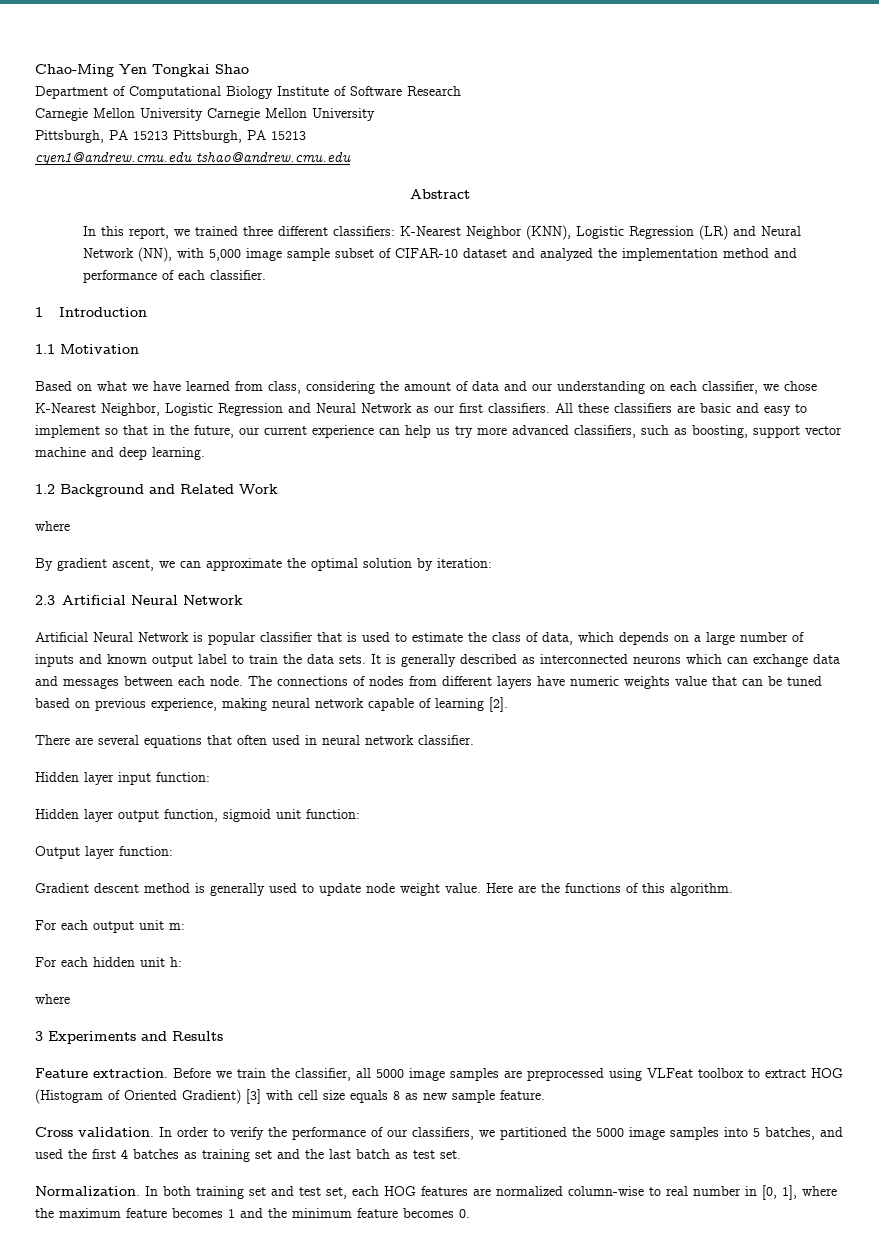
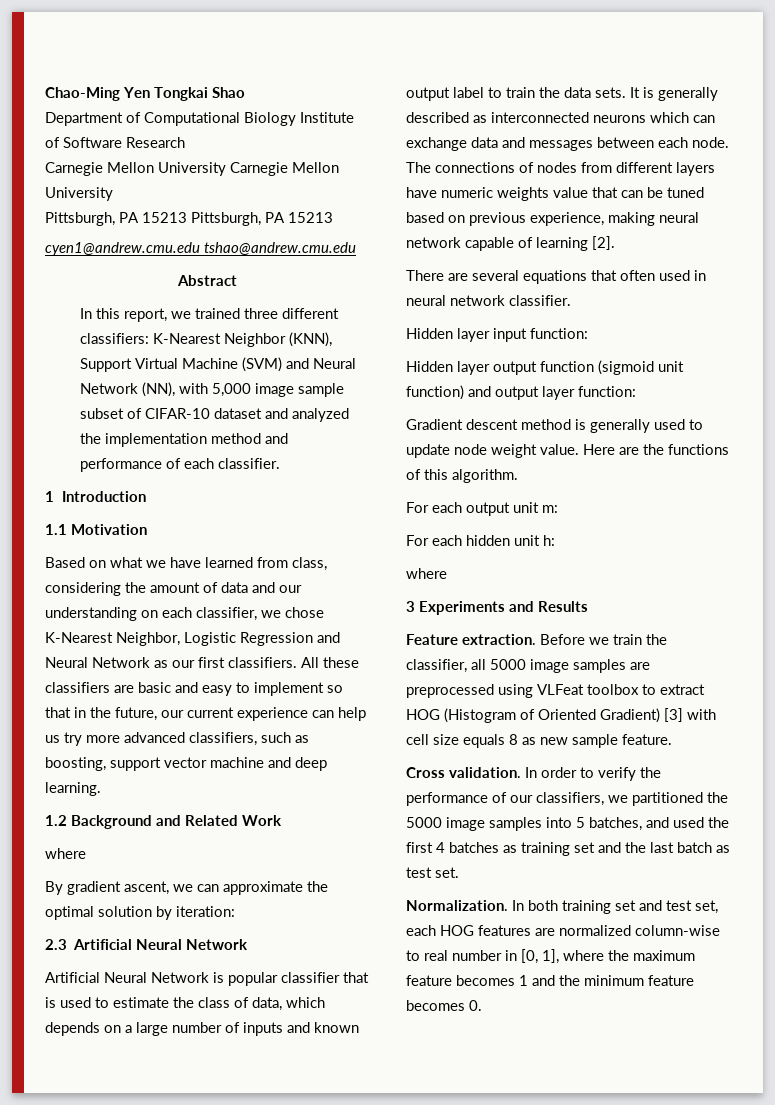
[576,225,729,240] Logistic Regression (LR) -> [79,357,282,372] Support Virtual Machine (SVM)
[164,809,360,822] [35,846,80,859] function, sigmoid unit function: // Output -> [540,360,684,375] [406,385,539,400] function (sigmoid unit function) and output

